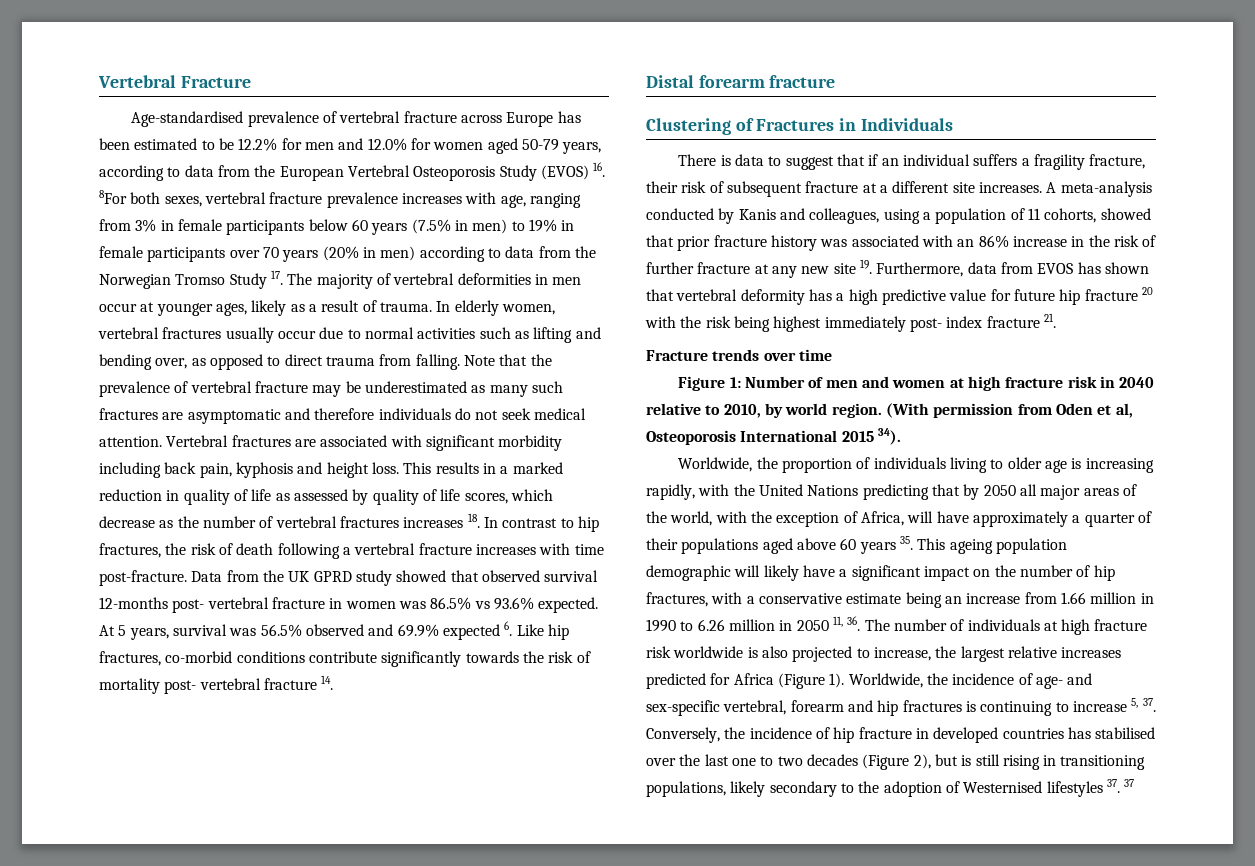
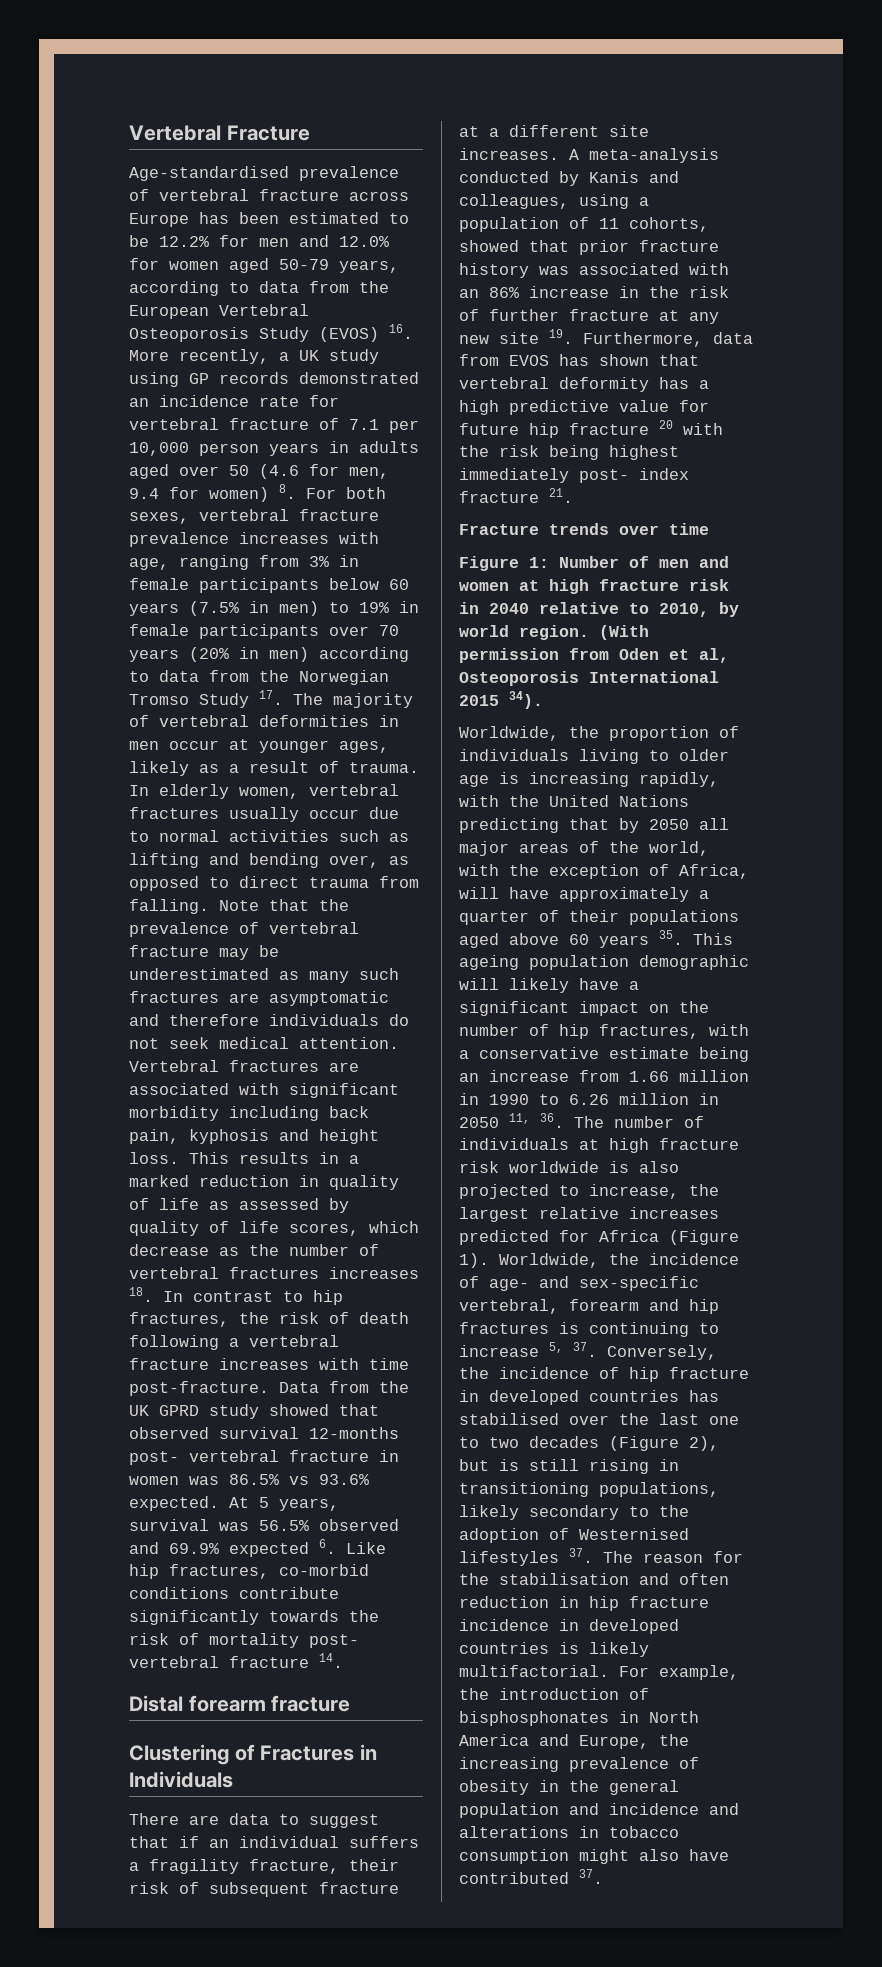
[99,190,127,204] 8For -> [129,349,379,364] [129,372,419,387] [129,395,339,407] [129,418,419,433] [129,441,419,456] [129,464,389,479] [129,484,336,502] More recently, a UK study using GP records demonstrated an incidence rate for vertebral fracture of 7.1 per 10,000 person years in adults aged over 50 (4.6 for men, 9.4 for women) 8. For
[720,155,731,166] is -> [189,1815,219,1825] are
[1124,779,1135,787] 37 -> [603,1551,743,1563] [459,1573,729,1585] [459,1596,709,1611] [459,1619,679,1634] [459,1642,649,1657] [459,1665,739,1680] [459,1688,649,1700] [459,1711,699,1726] [459,1734,689,1749] [459,1757,699,1772] [459,1780,679,1795] [459,1803,739,1818] [459,1826,679,1838] [459,1849,729,1864] [459,1869,603,1884] The reason for the stabilisation and often reduction in hip fracture incidence in developed countries is likely multifactorial. For example, the introduction of bisphosphonates in North America and Europe, the increasing prevalence of obesity in the general population and incidence and alterations in tobacco consumption might also have contributed 37.

